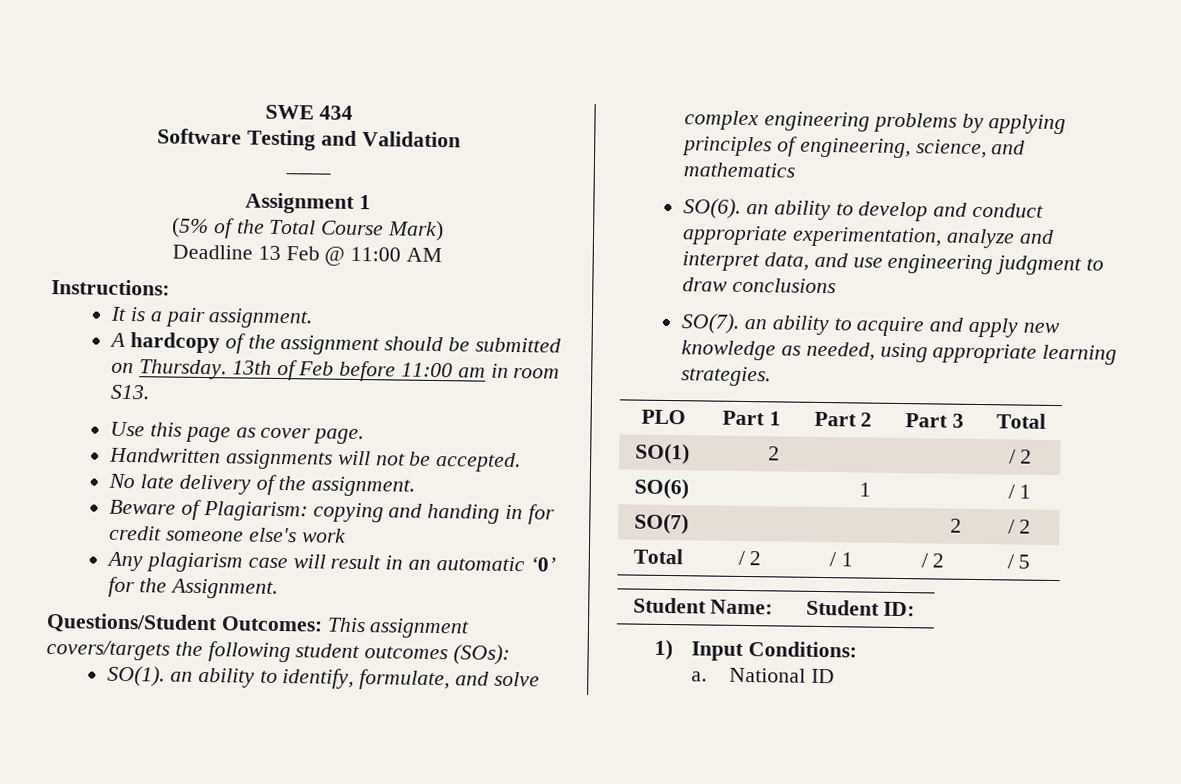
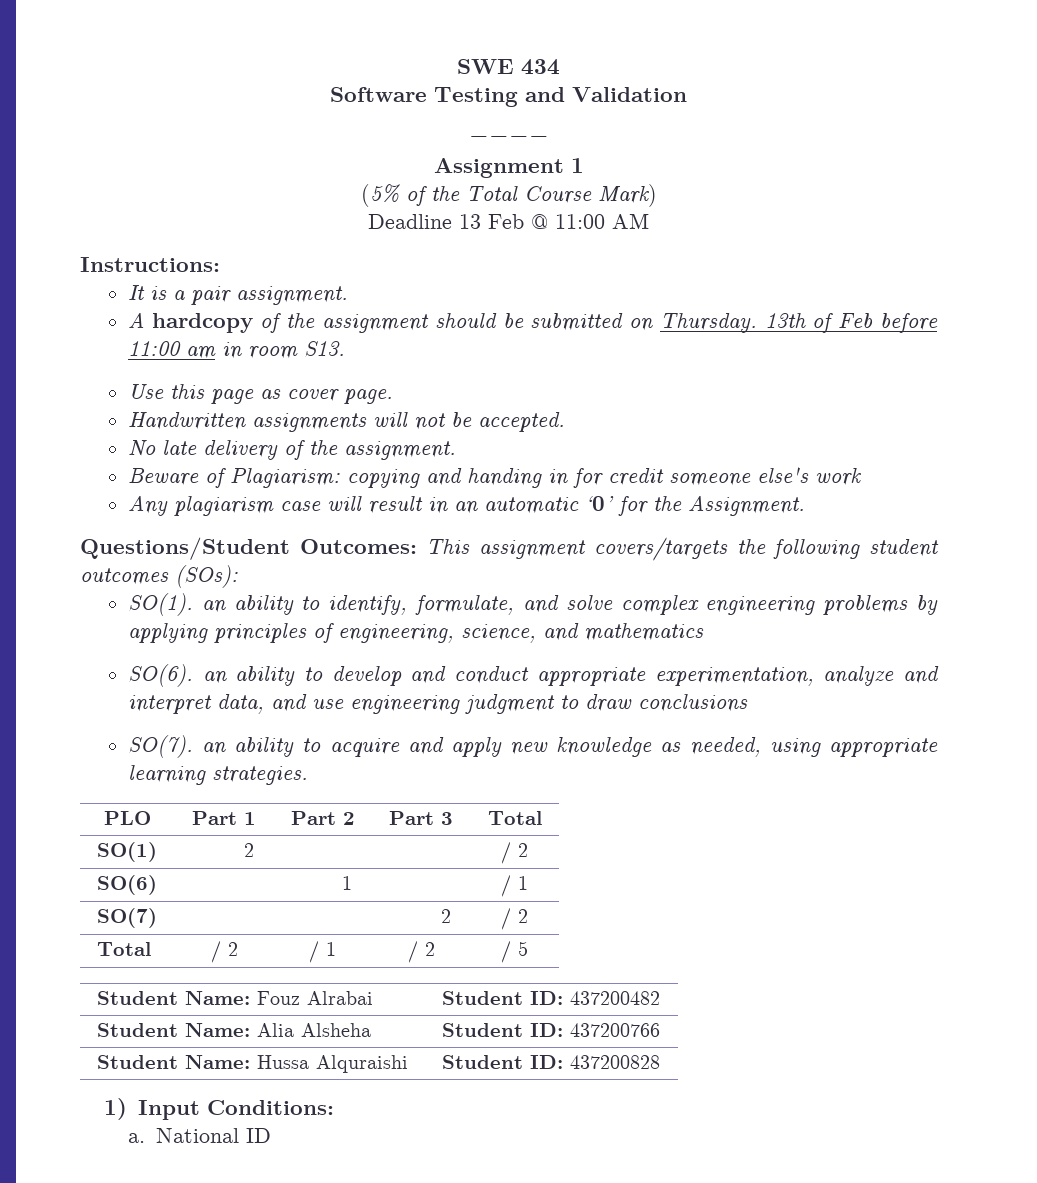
[805,599,916,617] | Student ID: -> [256,991,373,1005] [441,991,660,1005] [96,1023,371,1037] [441,1023,660,1037] [96,1055,408,1073] [441,1055,660,1069] Fouz Alrabai | Student ID: 437200482 // Student Name: Alia Alsheha | Student ID: 437200766 // Student Name: Hussa Alquraishi | Student ID: 437200828

